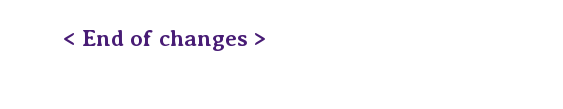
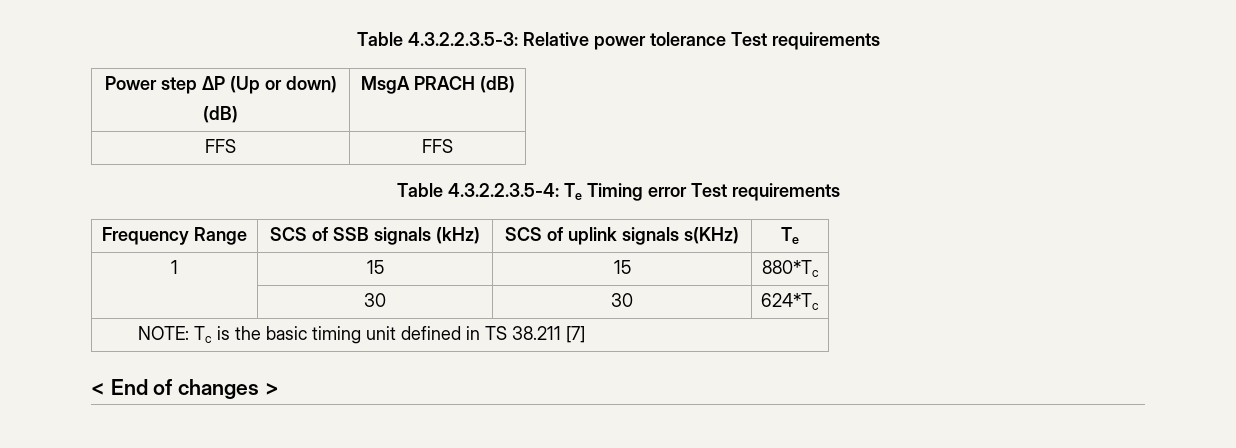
(63, 39) none -> [356,32,880,50] [104,76,337,94] [203,106,238,123] [360,76,515,94] [205,139,236,153] [422,139,453,153] [396,183,840,201] [102,227,247,245] [270,227,480,245] [505,227,739,245] [781,227,799,244] [171,260,178,274] [366,260,384,274] [613,260,631,274] [761,260,819,277] [364,293,386,307] [611,293,633,307] [761,293,819,310] [138,326,586,344] Table 4.3.2.2.3.5-3: Relative power tolerance Test requirements // Power step ΔP (Up or down) // (dB) | MsgA PRACH (dB) // FFS | FFS // Table 4.3.2.2.3.5-4: Te Timing error Test requirements // Frequency Range | SCS of SSB signals (kHz) | SCS of uplink signals s(KHz) | Te // 1 | 15 | 15 | 880*Tc // | 30 | 30 | 624*Tc // NOTE: Tc is the basic timing unit defined in TS 38.211 [7] //

